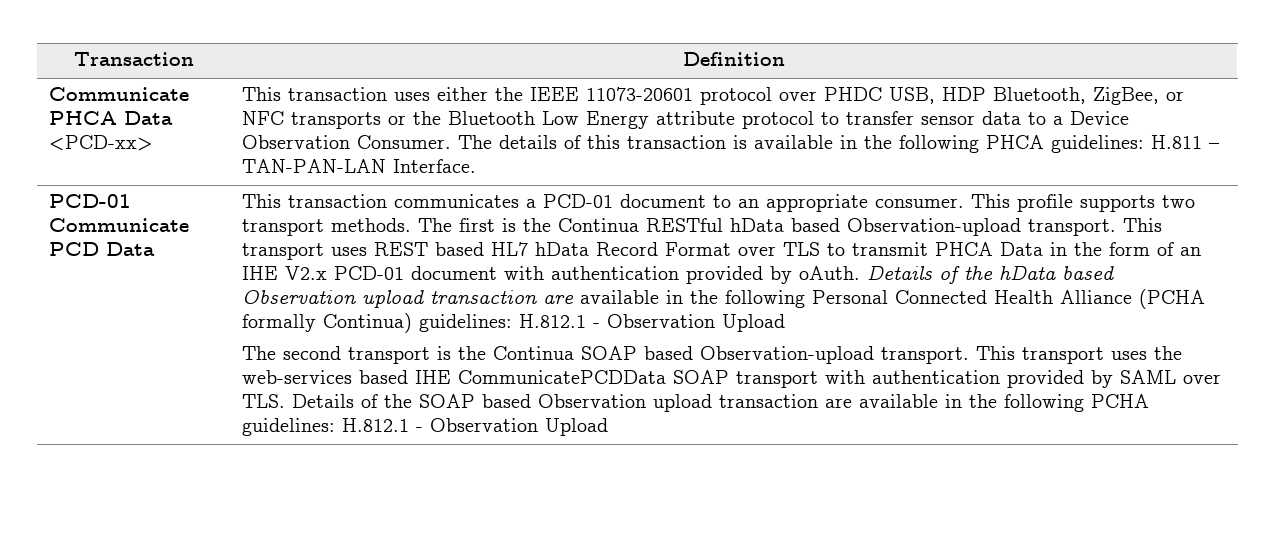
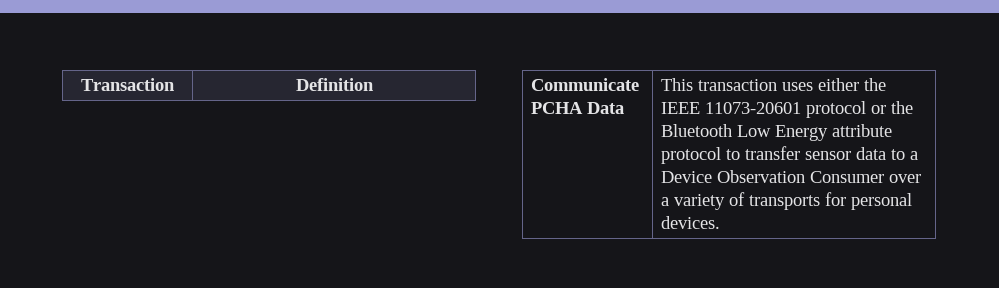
[48,111,173,125] [48,135,153,151] PHCA Data <PCD-xx> -> [531,102,625,114] PCHA Data
[778,87,1184,105] [241,111,381,129] over PHDC USB, HDP Bluetooth, ZigBee, or NFC transports -> (867, 109) none
[356,135,1219,153] [241,159,476,173] [48,194,131,208] [48,218,189,232] [48,242,155,256] [241,194,1195,212] [241,218,1162,236] [241,242,1201,260] [241,265,1114,284] [241,289,1205,309] [241,313,785,333] [241,346,1182,364] [241,370,1221,388] [241,394,1149,412] [241,418,608,436] Consumer. The details of this transaction is available in the following PHCA guidelines: H.811 – TAN-PAN-LAN Interface. // PCD-01 Communicate PCD Data | This transaction communicates a PCD-01 document to an appropriate consumer. This profile supports two transport methods. The first is the Continua RESTful hData based Observation-upload transport. This transport uses REST based HL7 hData Record Format over TLS to transmit PHCA Data in the form of an IHE V2.x PCD-01 document with authentication provided by oAuth. Details of the hData based Observation upload transaction are available in the following Personal Connected Health Alliance (PCHA formally Continua) guidelines: H.812.1 - Observation Upload // The second transport is the Continua SOAP based Observation-upload transport. This transport uses the web-services based IHE CommunicatePCDData SOAP transport with authentication provided by SAML over TLS. Details of the SOAP based Observation upload transaction are available in the following PCHA guidelines: H.812.1 - Observation Upload -> [810,171,922,183] [661,192,913,210] [661,216,721,229] Consumer over a variety of transports for personal devices.

